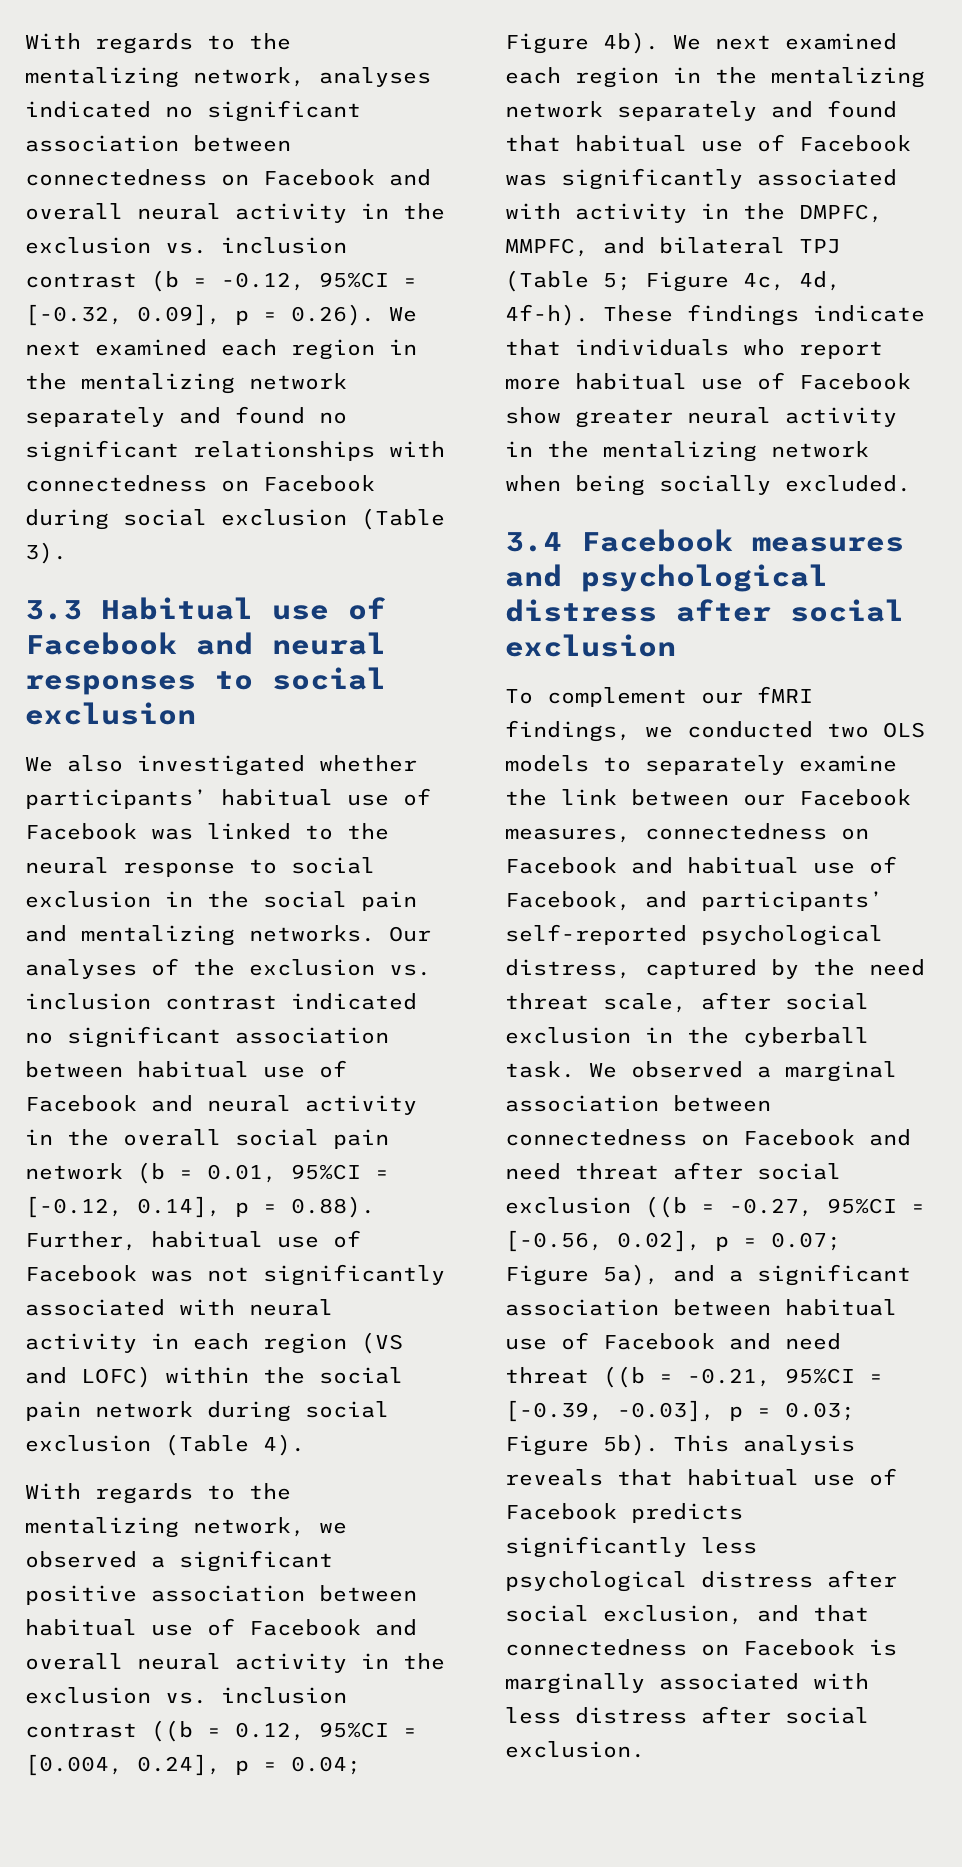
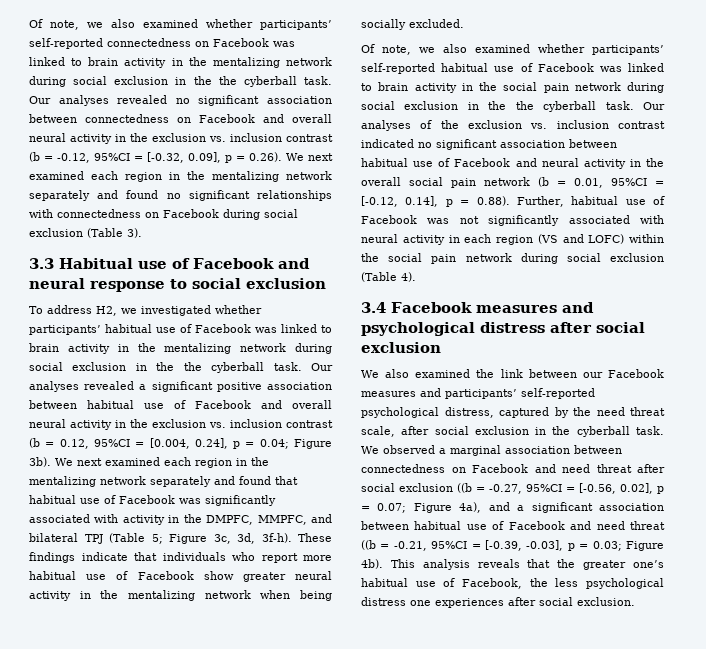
[25,33,291,54] [25,67,431,88] [25,101,151,118] With regards to the mentalizing network, analyses indicated -> [29,19,332,30] [29,38,295,49] [29,57,332,68] [29,76,332,87] [29,95,168,106] Of note, we also examined whether participants’ self-reported connectedness on Facebook was linked to brain activity in the mentalizing network during social exclusion in the the cyberball task. Our analyses revealed
[25,675,196,695] responses -> [90,281,165,292] response
[25,755,123,772] We also -> [29,305,137,316] To address H2, we
[347,823,389,840] [25,857,375,877] [25,891,417,911] [25,925,375,946] the neural response to social exclusion in the social pain and mentalizing networks. -> [29,343,332,354] [29,362,333,373] [29,381,332,392] [29,400,332,409] [29,419,333,430] [29,438,333,449] [29,457,269,468] [29,476,298,487] [29,495,276,506] [29,514,332,525] [29,533,332,544] [29,552,332,563] [29,571,332,582] [29,590,332,601] [361,19,464,30] [361,44,664,55] [361,63,664,74] [361,82,664,93] [361,101,634,112] brain activity in the mentalizing network during social exclusion in the the cyberball task. Our analyses revealed a significant positive association between habitual use of Facebook and overall neural activity in the exclusion vs. inclusion contrast (b = 0.12, 95%CI = [0.004, 0.24], p = 0.04; Figure 3b). We next examined each region in the mentalizing network separately and found that habitual use of Facebook was significantly associated with activity in the DMPFC, MMPFC, and bilateral TPJ (Table 5; Figure 3c, 3d, 3f-h). These findings indicate that individuals who report more habitual use of Facebook show greater neural activity in the mentalizing network when being socially excluded. // Of note, we also examined whether participants’ self-reported habitual use of Facebook was linked to brain activity in the social pain network during social exclusion in the the cyberball task.
[25,1483,291,1504] [25,1517,347,1538] [25,1550,333,1572] [25,1585,417,1605] [25,1618,417,1636] [25,1653,445,1673] [25,1687,347,1704] [25,1720,417,1742] [25,1754,361,1776] [505,32,897,54] [505,67,925,88] [505,100,897,121] [505,134,911,152] [505,168,897,190] [505,203,883,223] [505,237,841,257] [505,270,841,292] [505,304,925,326] [505,339,883,359] [505,372,911,390] [505,407,897,428] [505,441,869,462] [505,475,911,496] // With regards to the mentalizing network, we observed a significant positive association between habitual use of Facebook and overall neural activity in the exclusion vs. inclusion contrast ((b = 0.12, 95%CI = [0.004, 0.24], p = 0.04; Figure 4b). We next examined each region in the mentalizing network separately and found that habitual use of Facebook was significantly associated with activity in the DMPFC, MMPFC, and bilateral TPJ (Table 5; Figure 4c, 4d, 4f-h). These findings indicate that individuals who report more habitual use of Facebook show greater neural activity in the mentalizing network when being socially excluded. -> (416, 277) none
[505,686,813,707] [505,720,925,742] [505,755,897,775] To complement our fMRI findings, we conducted two OLS models to separately examine -> [361,369,471,378] We also examined
[505,823,869,843] [505,856,897,874] [505,891,631,911] measures, connectedness on Facebook and habitual use of Facebook, -> [361,391,416,397] measures
[603,1264,659,1286] 5a), -> [459,502,482,513] 4a),
[603,1434,659,1456] 5b). -> [361,559,383,569] 4b).
[687,1468,897,1486] [505,1503,743,1523] [505,1536,757,1558] [505,1570,897,1592] [505,1605,869,1625] [505,1639,897,1656] [505,1673,869,1694] [505,1707,687,1724] habitual use of Facebook predicts significantly less psychological distress after social exclusion, and that connectedness on Facebook is marginally associated with less distress -> [557,559,664,570] [361,578,664,589] [361,597,504,608] the greater one’s habitual use of Facebook, the less psychological distress one experiences

